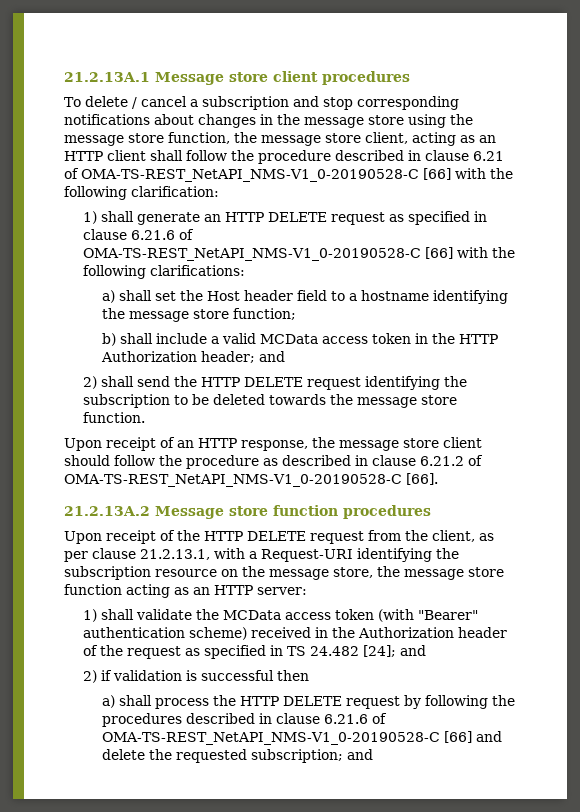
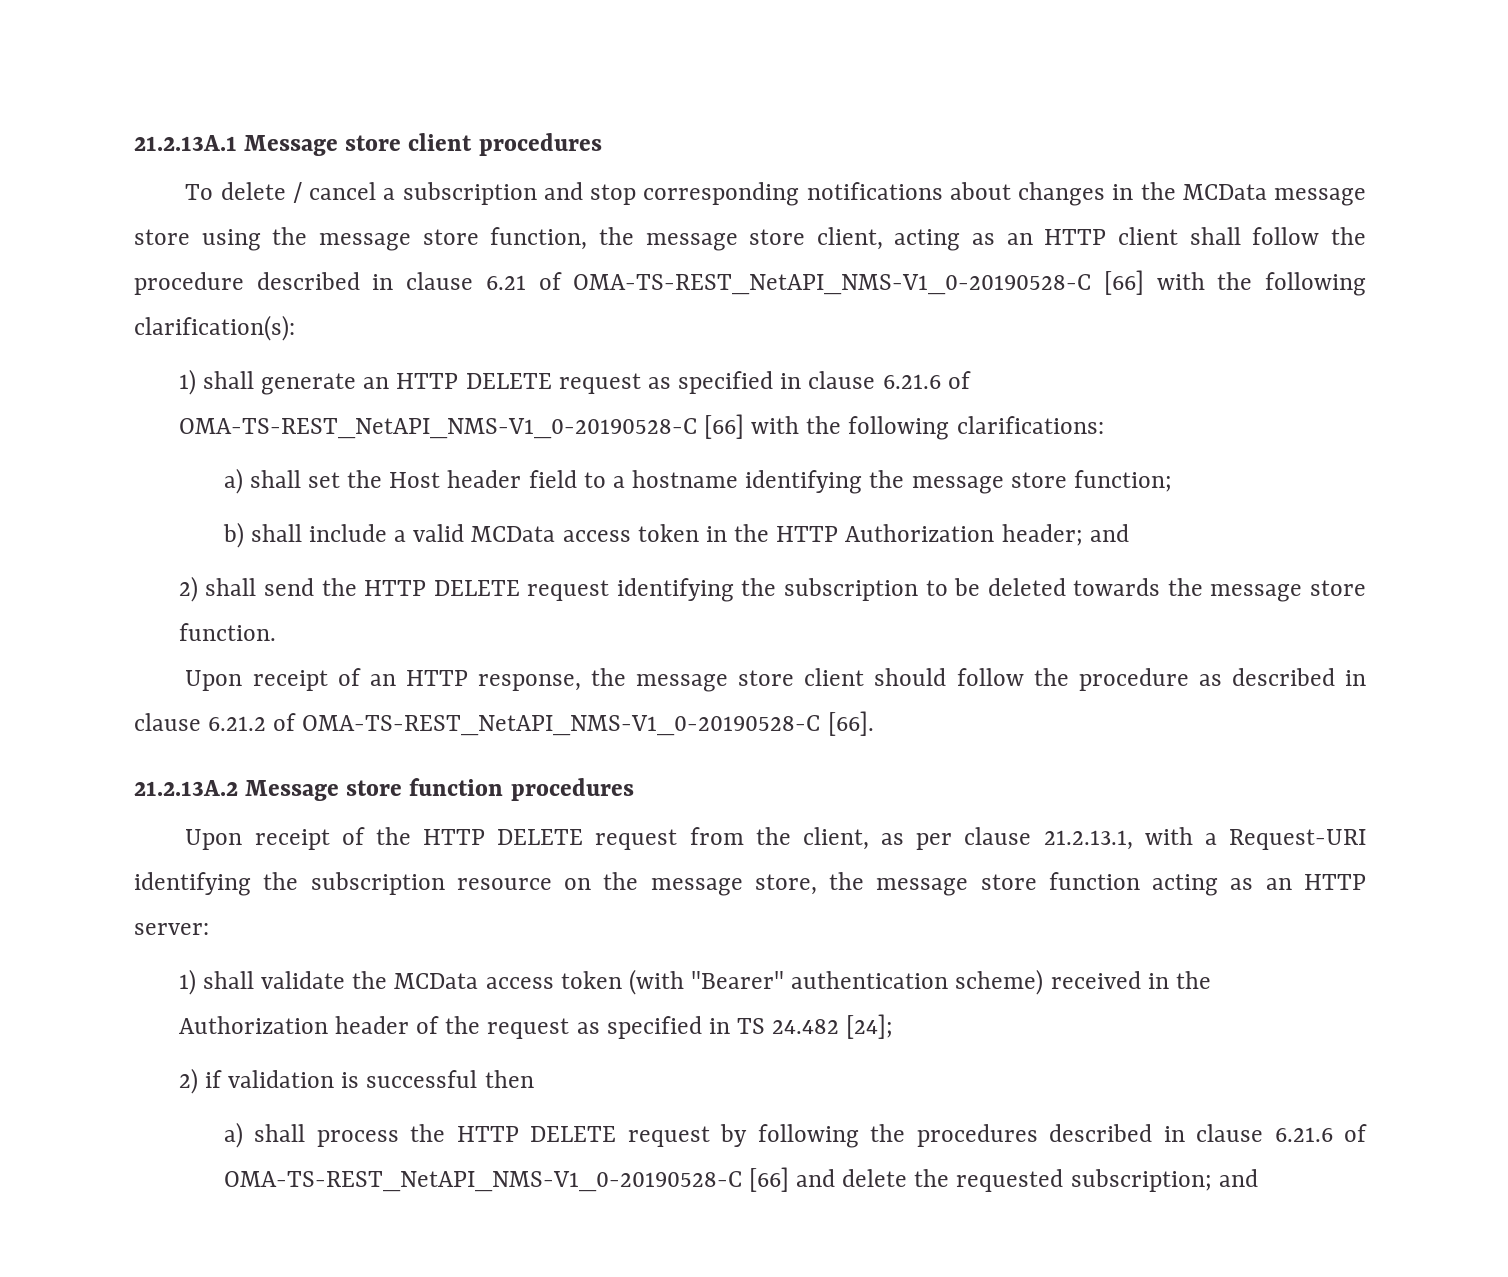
(300, 119) none -> [1182,184,1267,200] MCData
[131,186,219,197] clarification: -> [134,315,295,341] clarification(s):
[400,645,427,656] and -> (894, 1026) none

